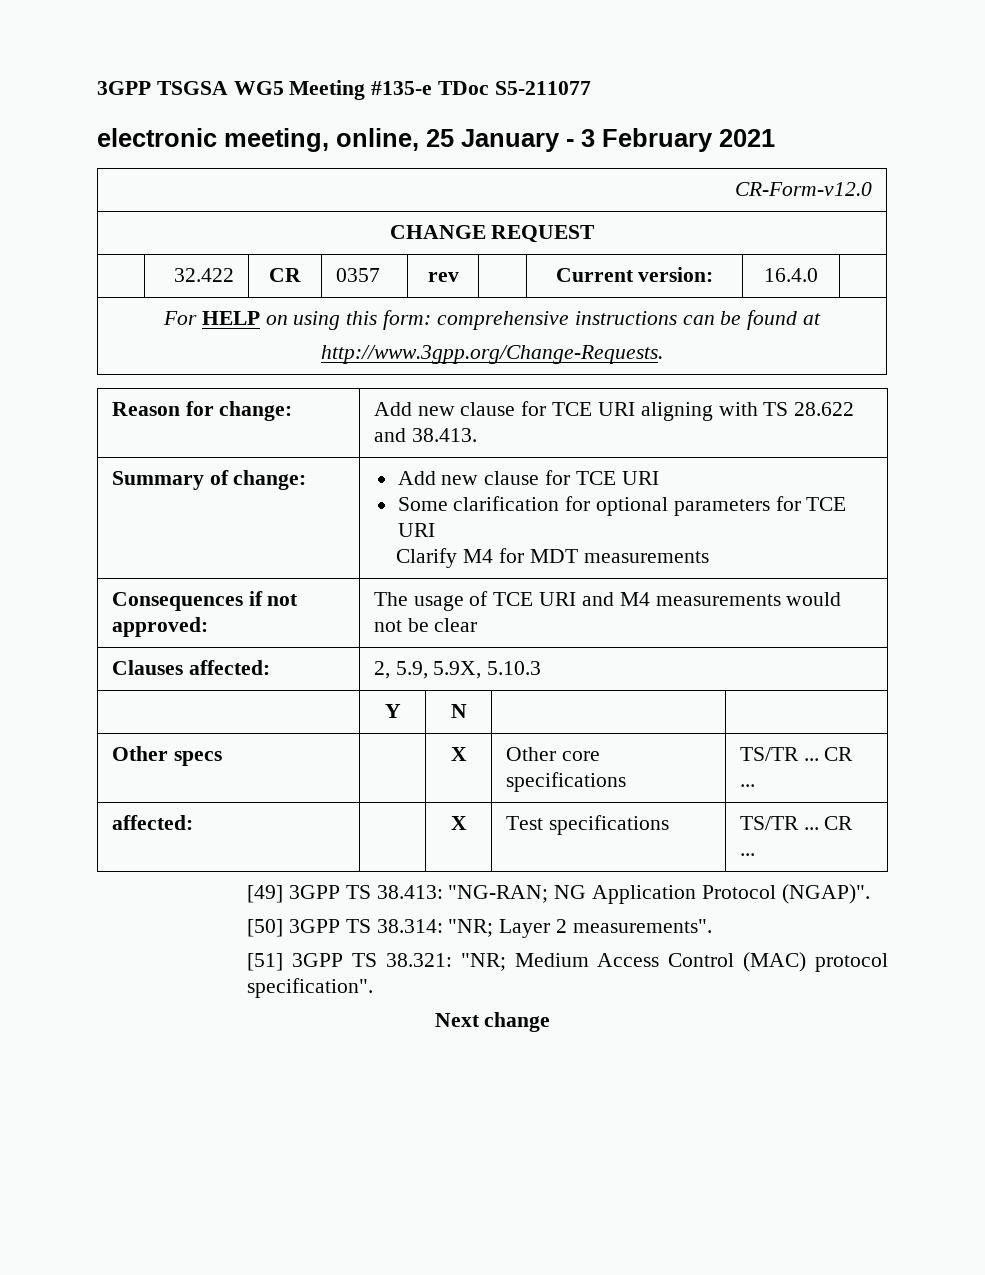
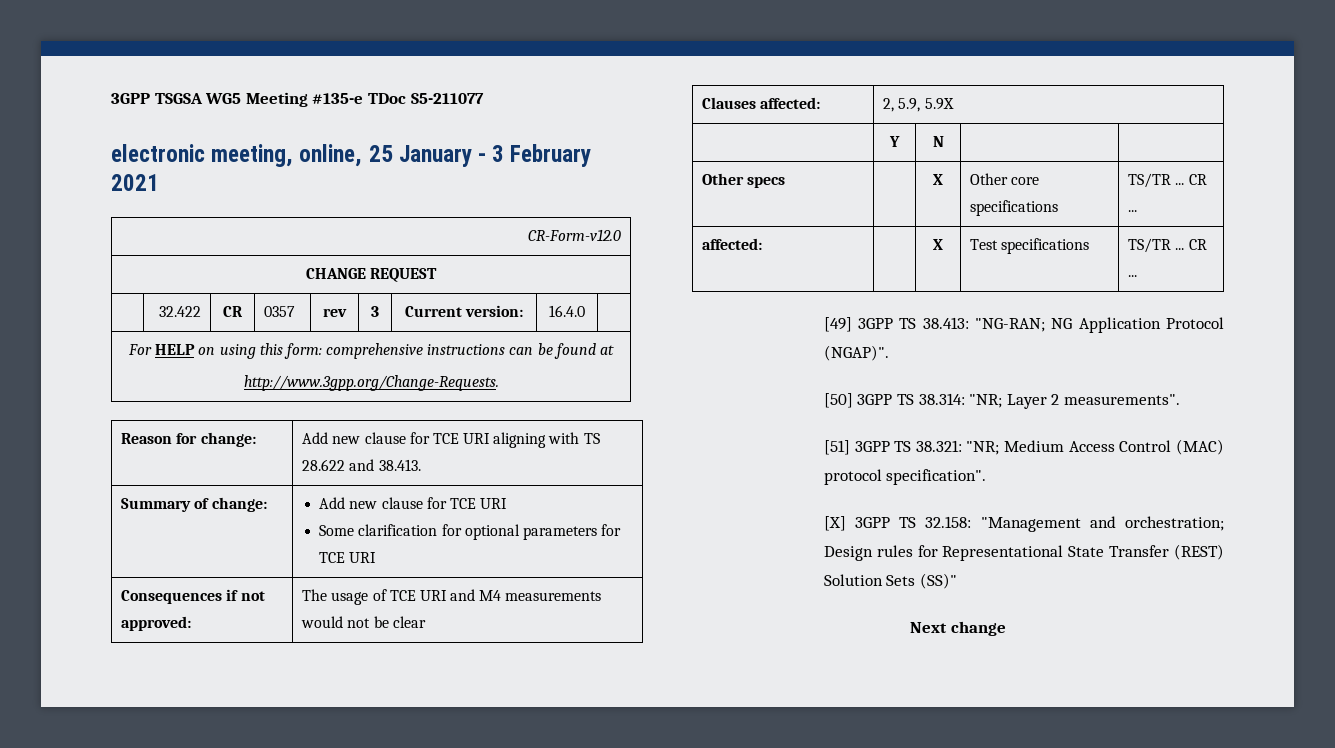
(459, 277) none -> [371,306,379,317] 3
[396,548,709,568] // Clarify M4 for MDT measurements -> (377, 557) none
[433,661,542,679] 5.9X, 5.10.3 -> [924,98,954,110] 5.9X
(374, 988) none -> [823,516,1224,532] [823,544,1224,561] [823,573,958,589] // [X] 3GPP TS 32.158: "Management and orchestration; Design rules for Representational State Transfer (REST) Solution Sets (SS)"

